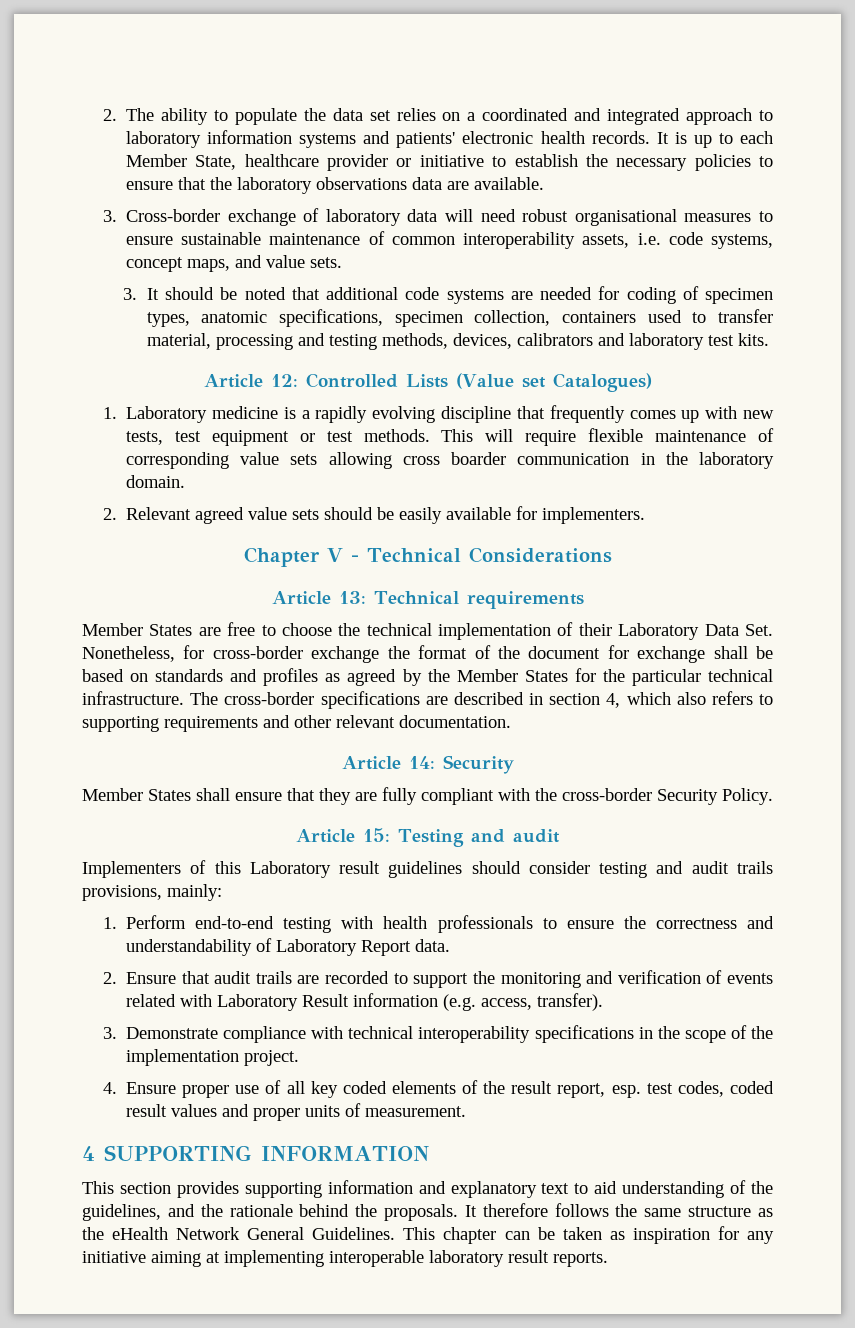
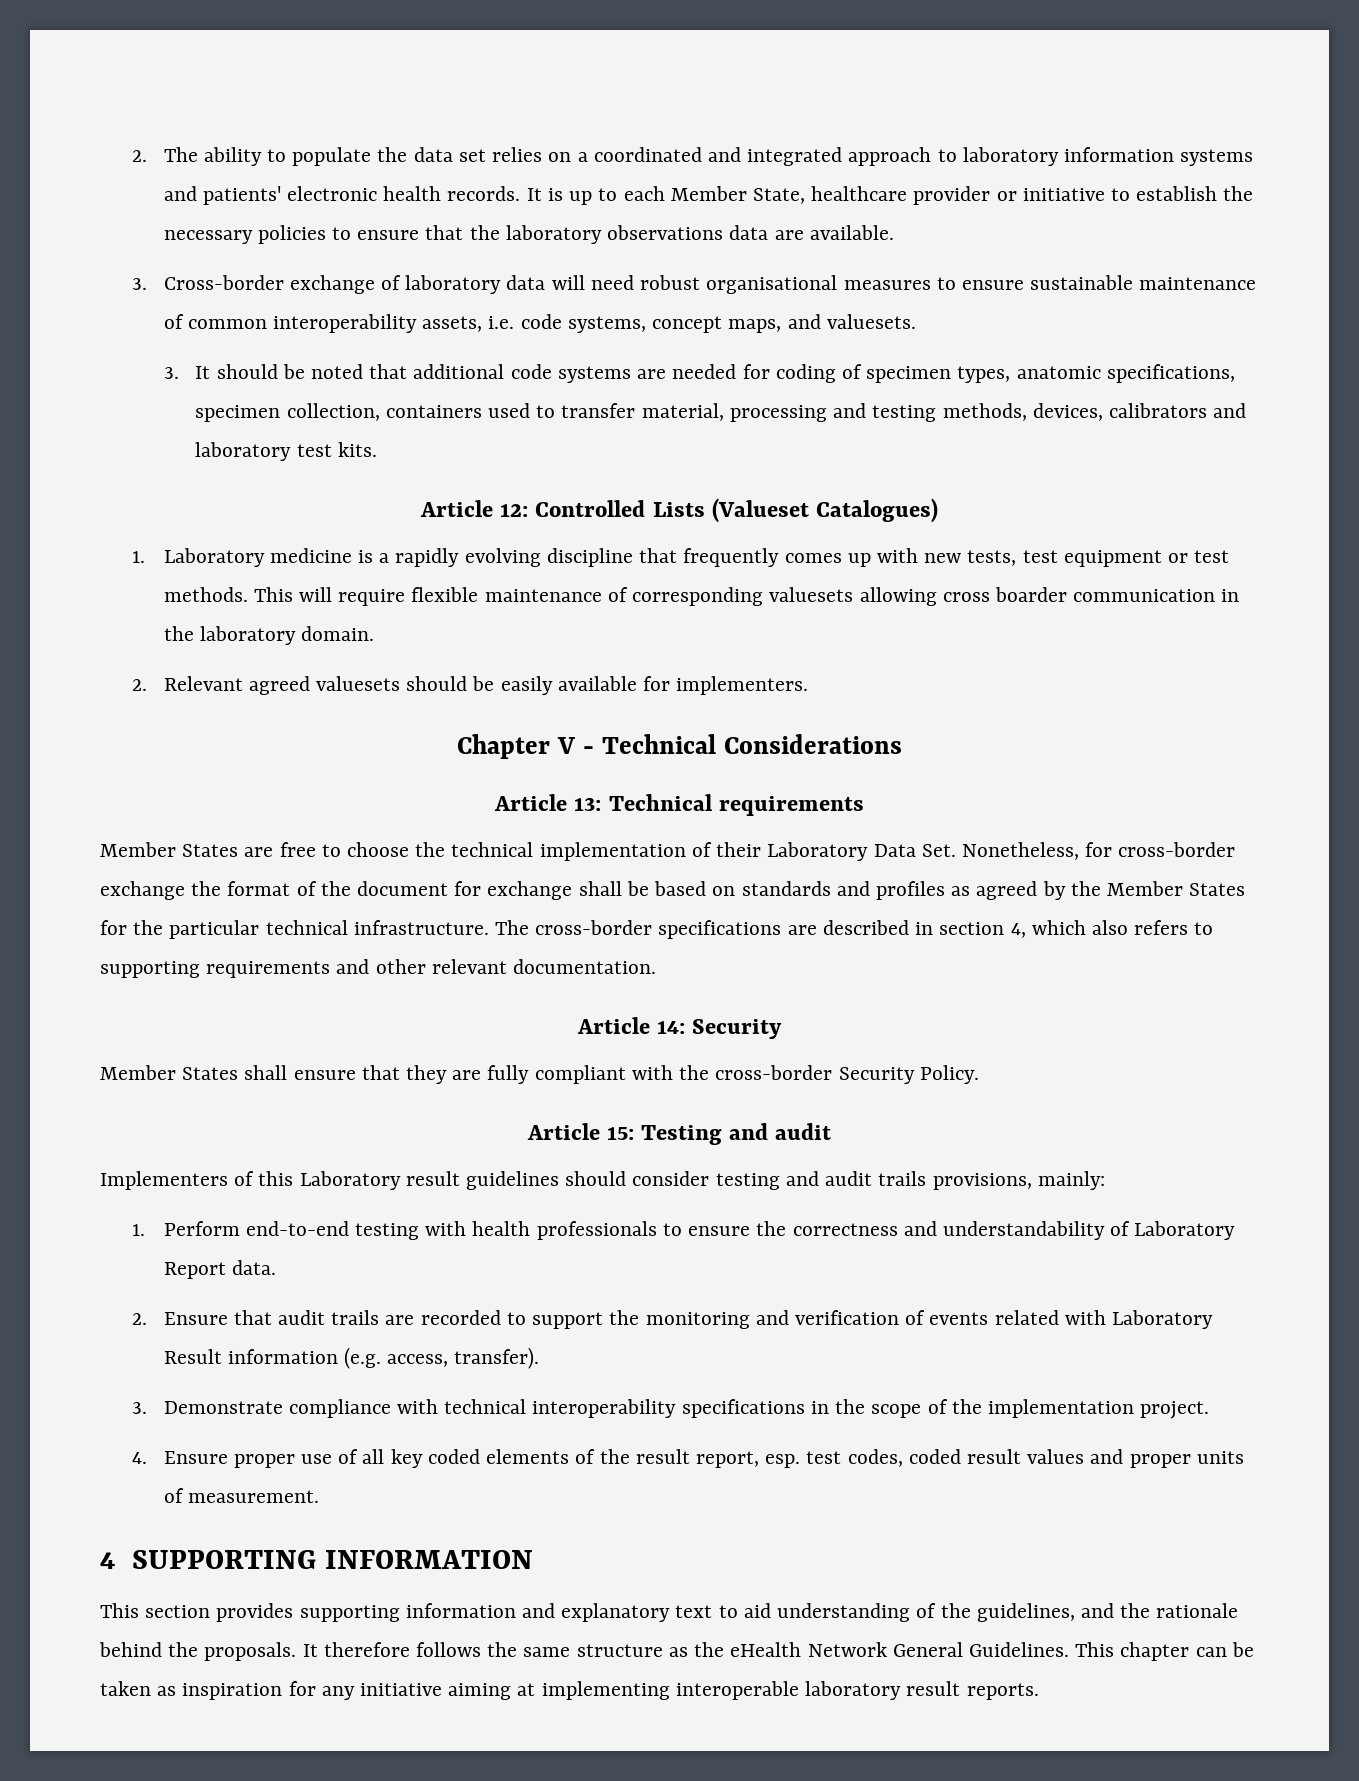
[265,255,342,268] value sets. -> [826,314,916,329] valuesets.
[455,373,546,389] (Value set -> [711,498,809,523] (Valueset
[240,452,318,465] value sets -> [769,587,854,602] valuesets
[247,507,319,520] value sets -> [316,676,401,691] valuesets

